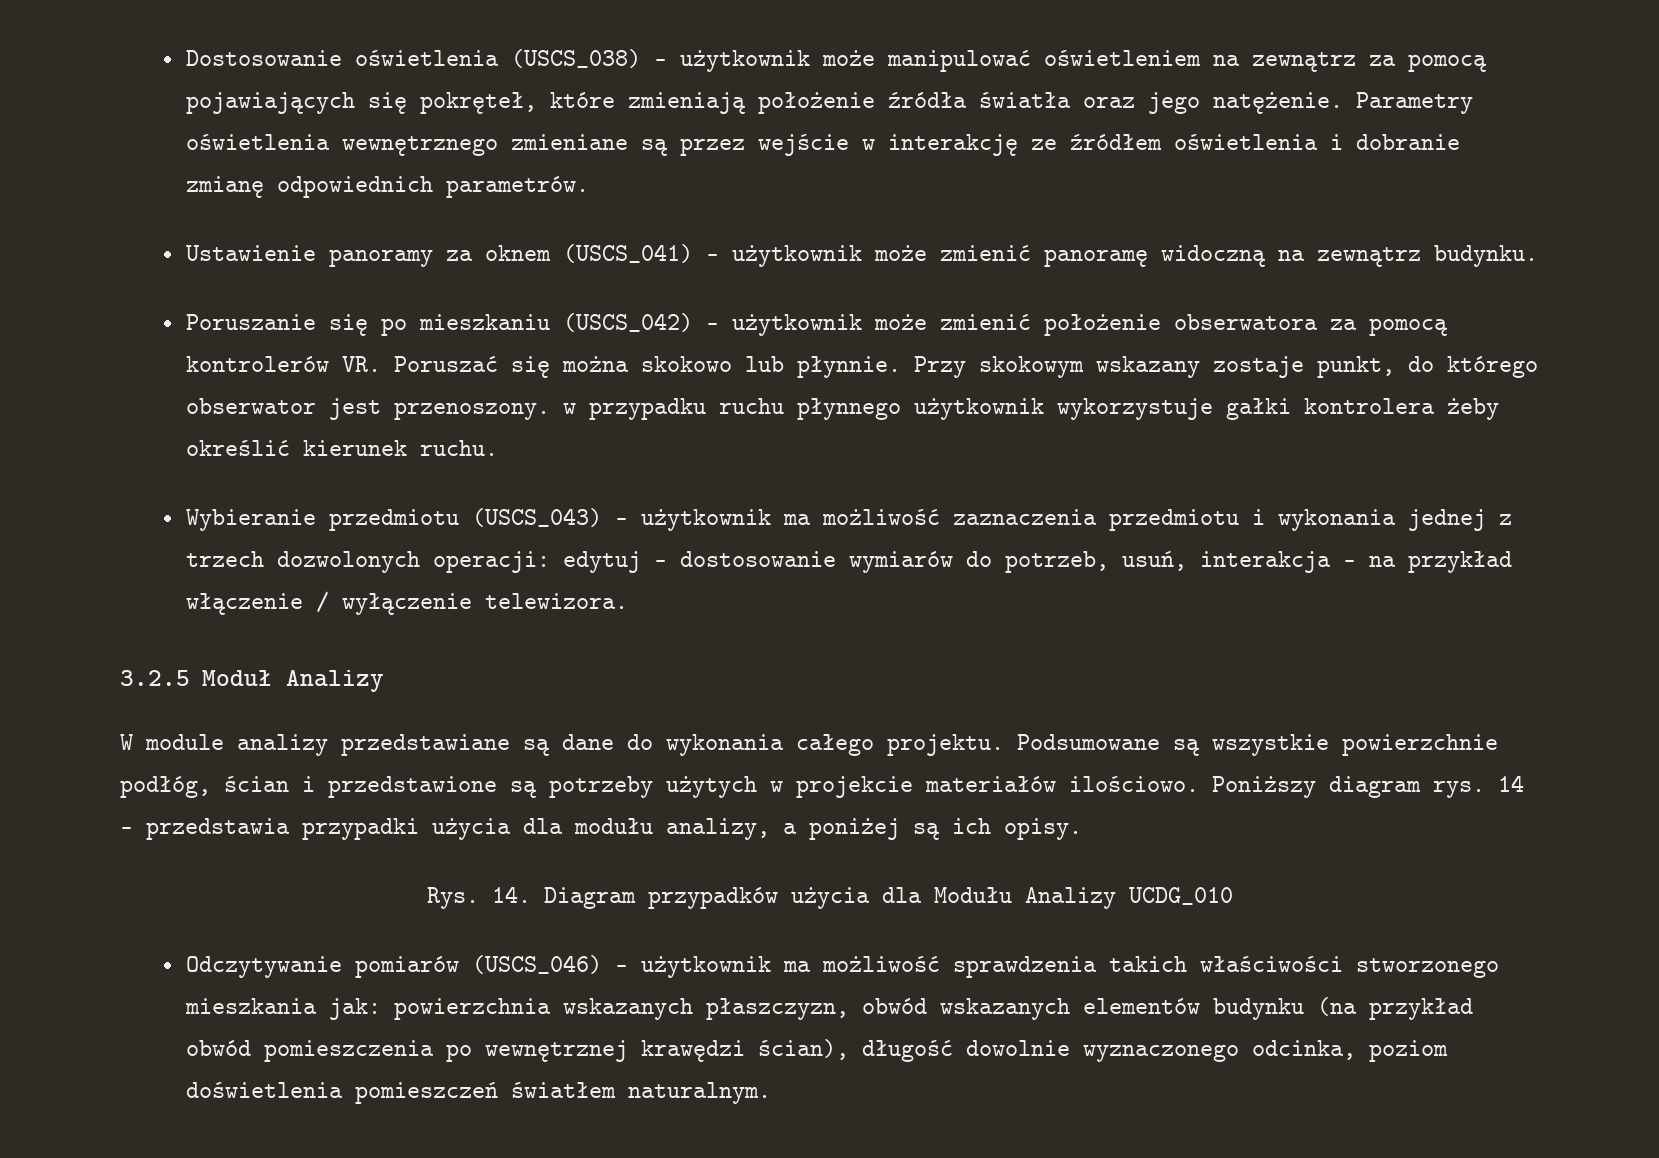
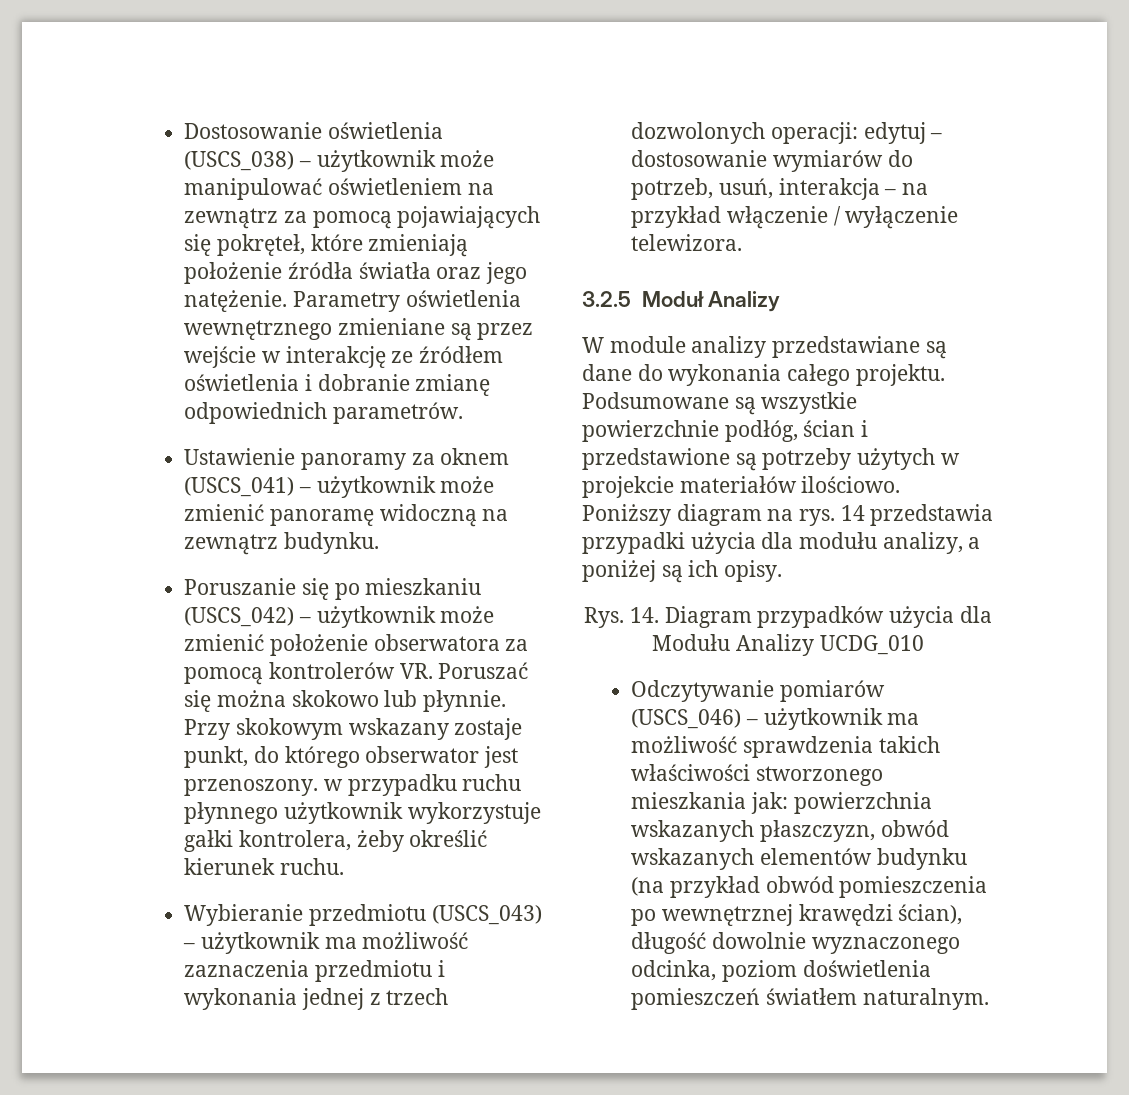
[1304,398,1436,414] kontrolera -> [239,830,352,851] kontrolera,
(1421, 787) none -> [767,509,794,521] na
[120,827,133,834] – -> (865, 513) none

